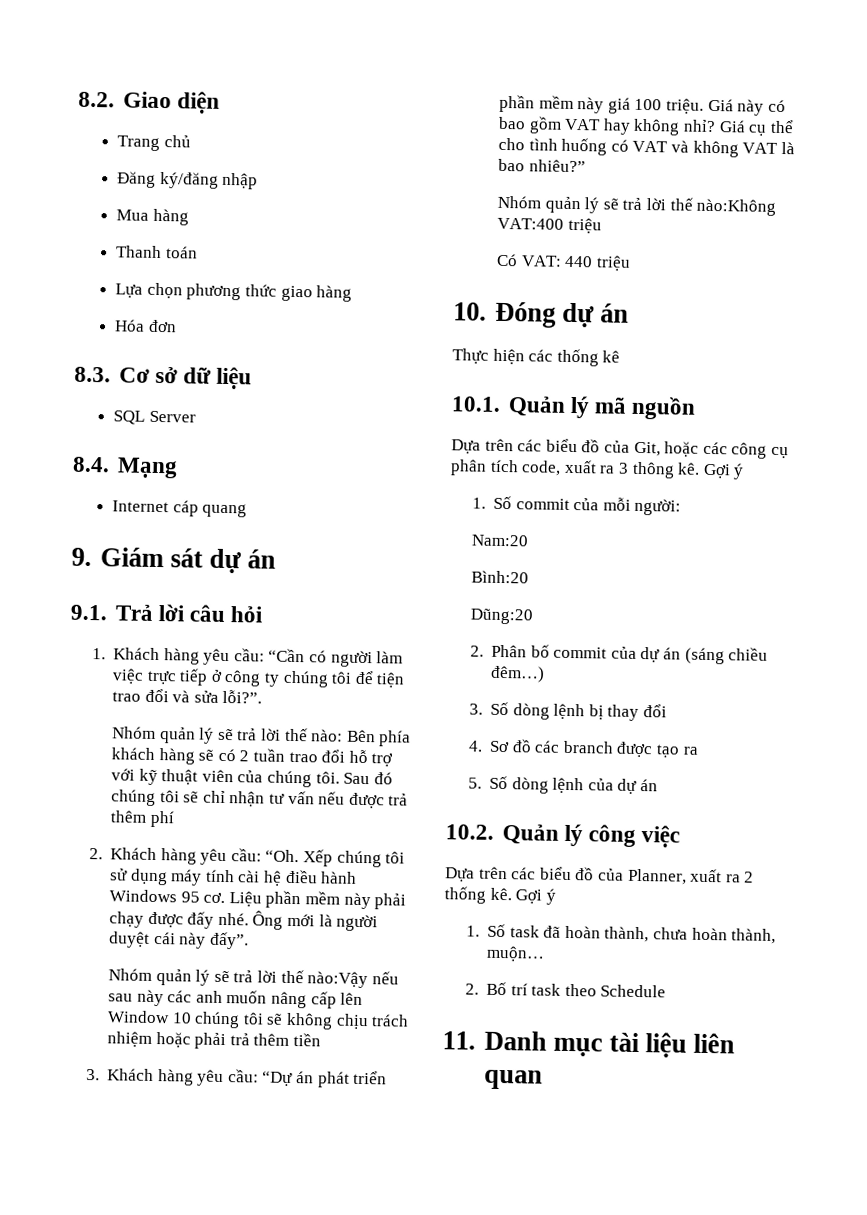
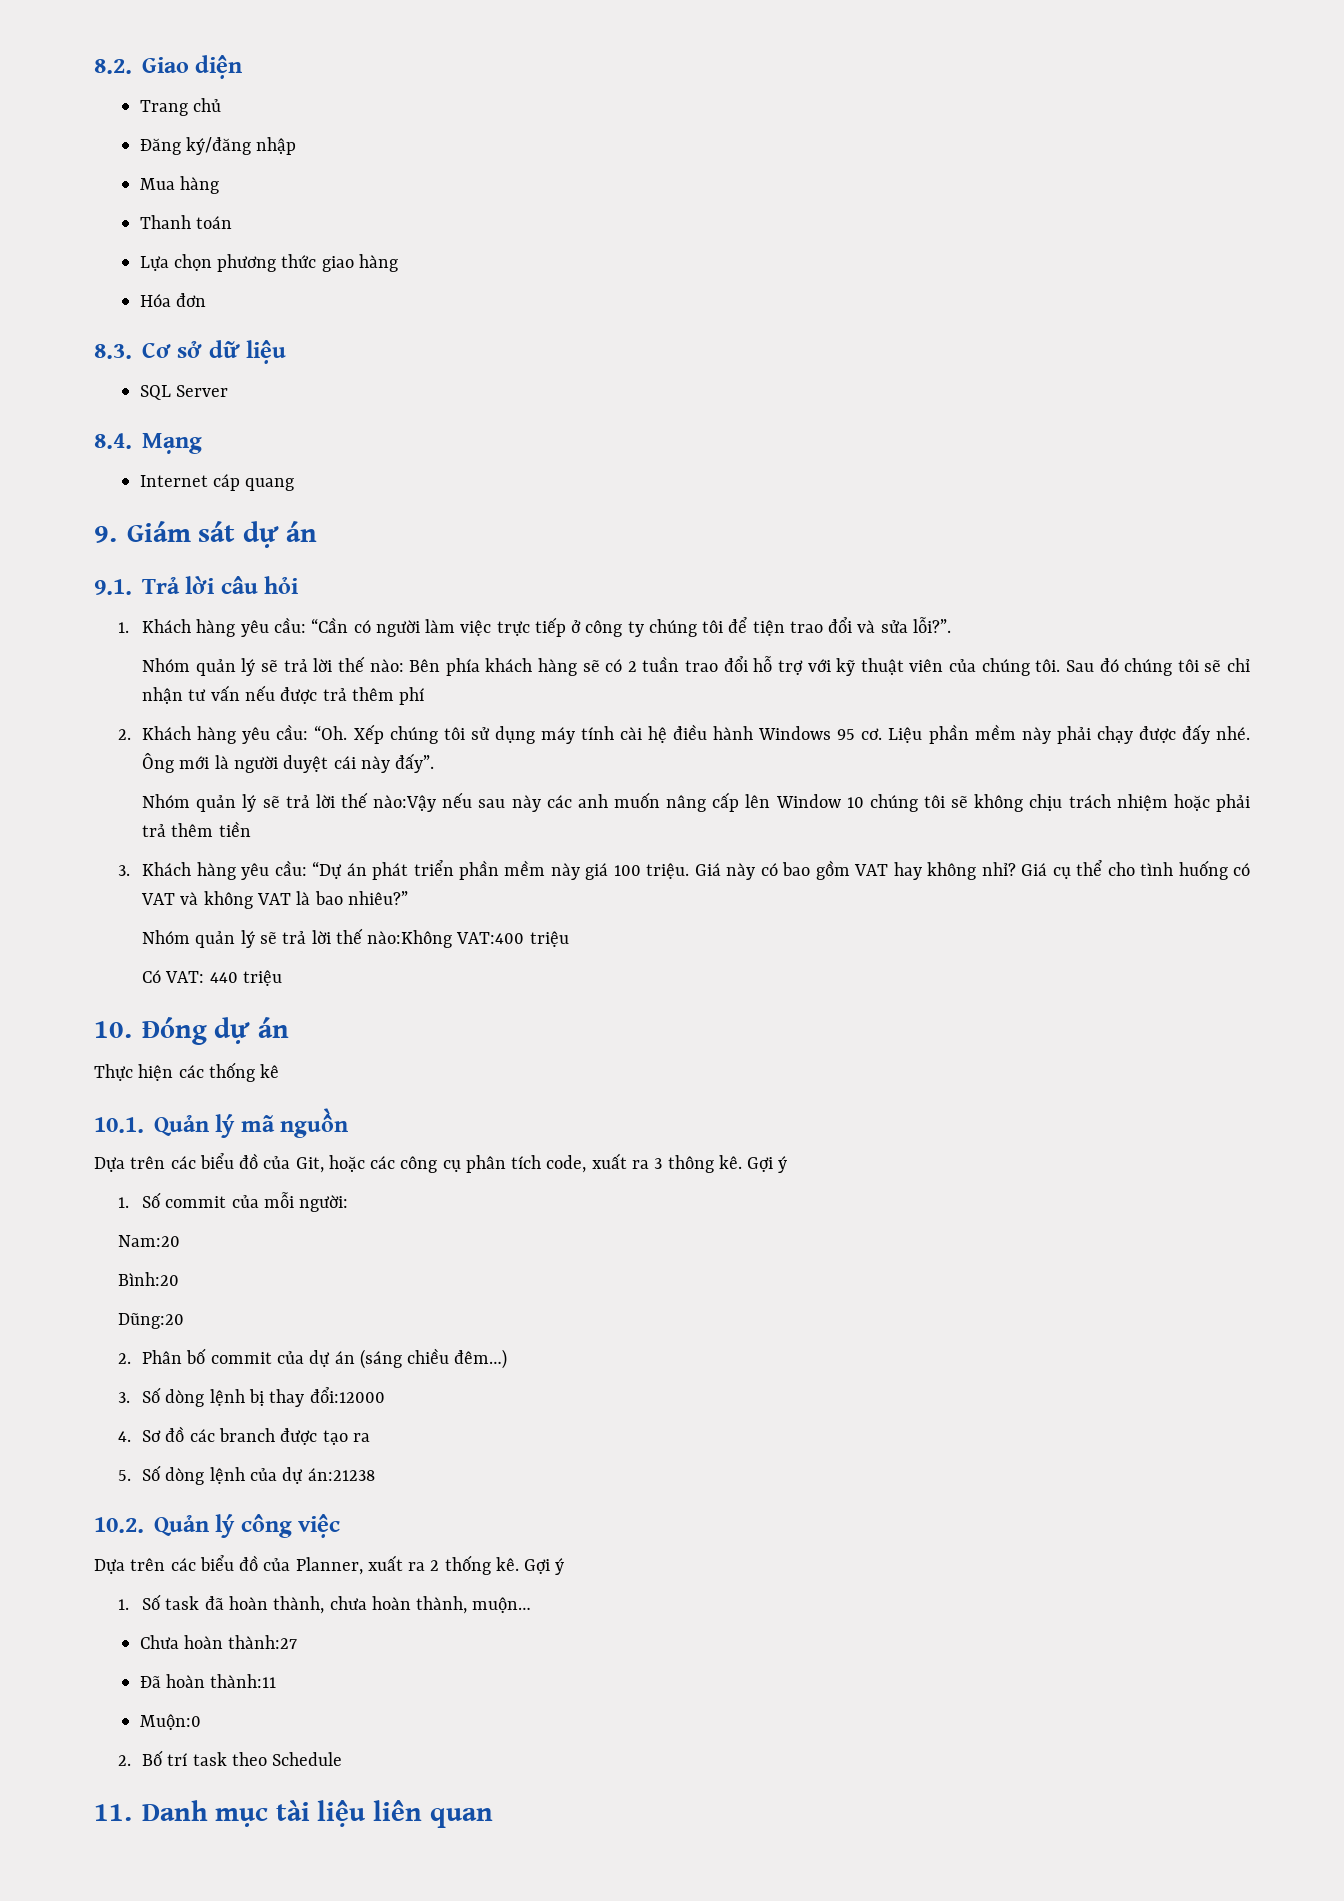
[642,704,667,718] đổi -> [309,1387,385,1403] đổi:12000
[639,779,658,792] án -> [307,1468,375,1481] án:21238
(546, 953) none -> [139,1635,298,1649] [139,1674,277,1688] [139,1714,201,1730] // Chưa hoàn thành:27 // Đã hoàn thành:11 // Muộn:0

